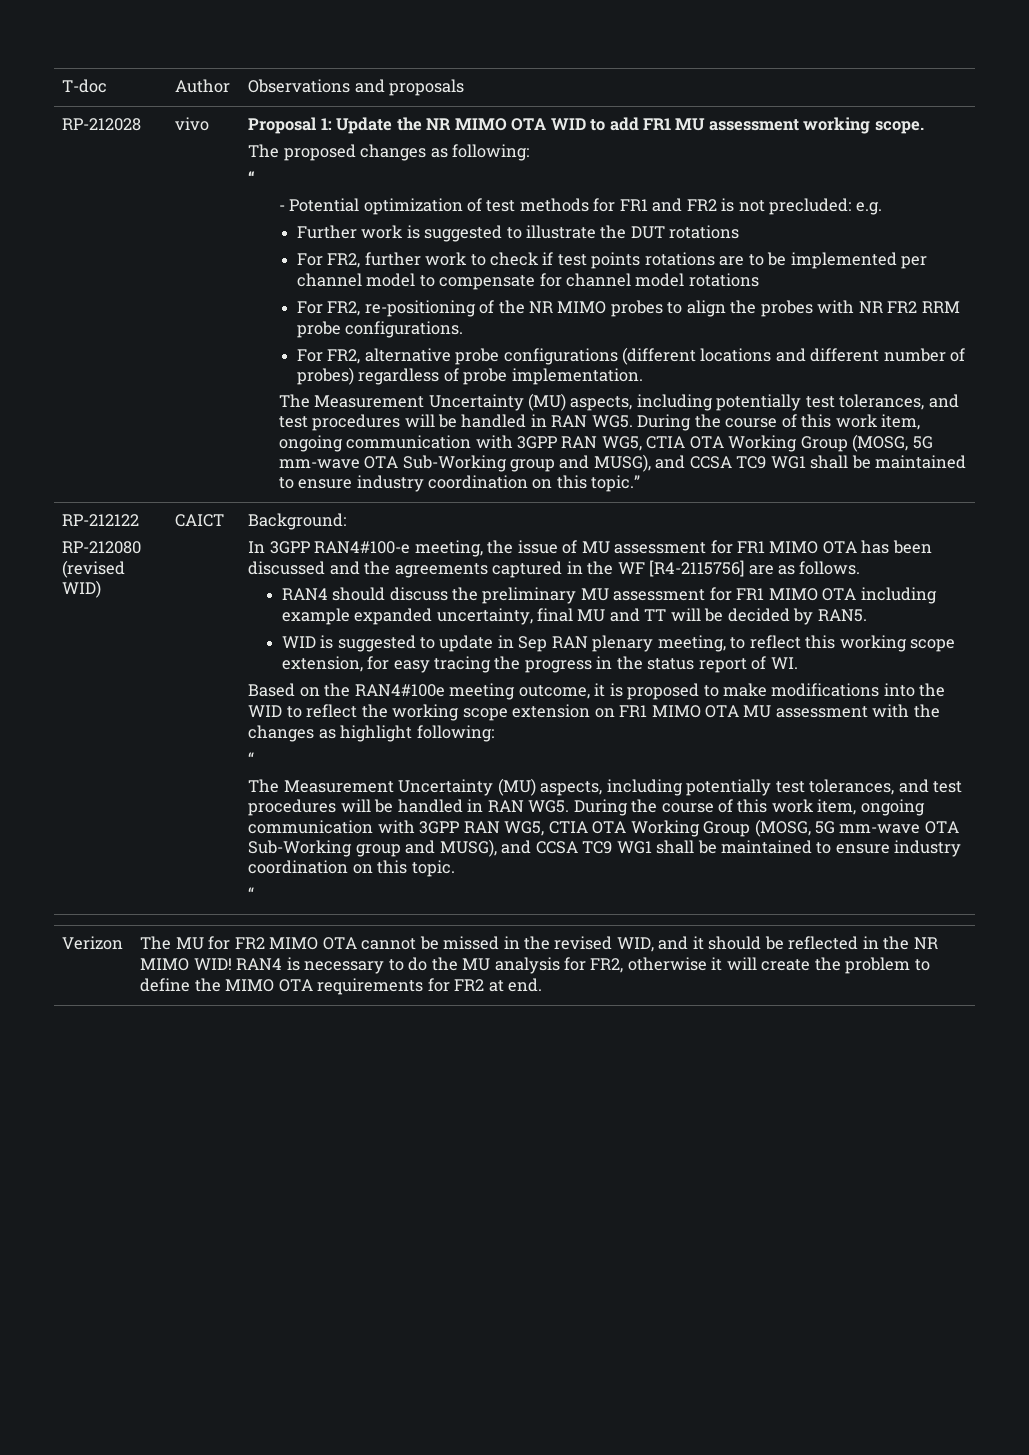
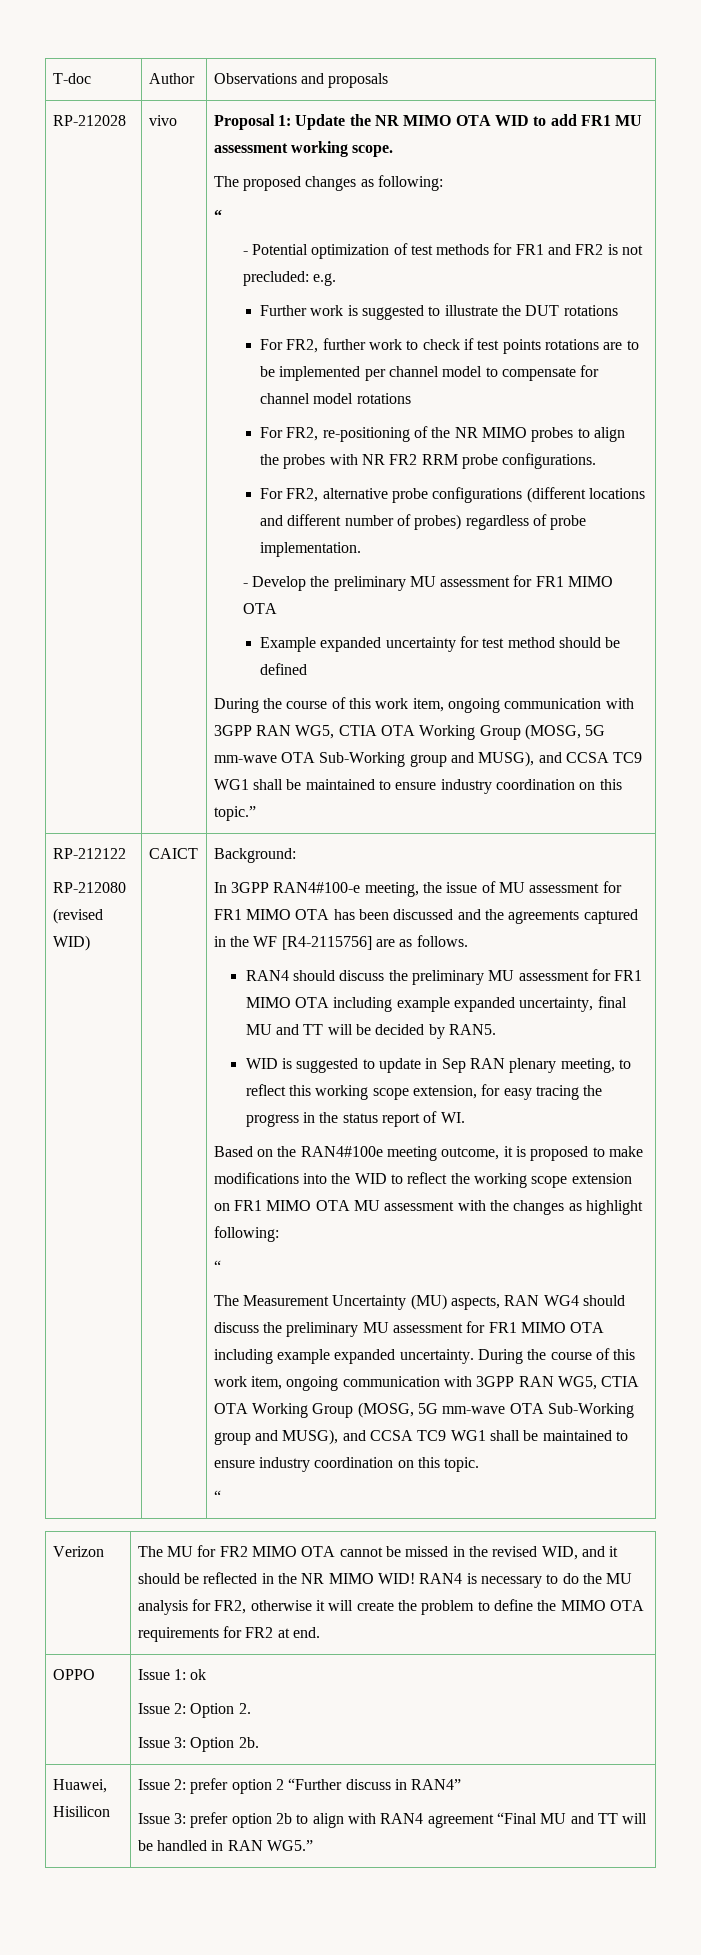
[278,393,959,411] [278,414,633,431] The Measurement Uncertainty (MU) aspects, including potentially test tolerances, and test procedures will be handled in RAN WG5. -> [242,575,614,591] [242,603,277,614] [260,636,621,652] [260,663,308,675] - Develop the preliminary MU assessment for FR1 MIMO OTA // Example expanded uncertainty for test method should be defined //
[606,779,962,796] [248,799,570,816] including potentially test tolerances, and test procedures will be handled in RAN WG5. -> [504,1295,626,1306] [213,1321,605,1337] [213,1349,474,1364] RAN WG4 should discuss the preliminary MU assessment for FR1 MIMO OTA including example expanded uncertainty.
(543, 985) none -> [52,1669,95,1680] [137,1669,207,1680] [137,1703,251,1718] [137,1737,259,1752] [52,1779,107,1793] [52,1806,110,1817] [137,1778,462,1794] [137,1812,648,1828] [137,1840,314,1851] // OPPO | Issue 1: ok // Issue 2: Option 2. // Issue 3: Option 2b. // Huawei, Hisilicon | Issue 2: prefer option 2 “Further discuss in RAN4” // Issue 3: prefer option 2b to align with RAN4 agreement “Final MU and TT will be handled in RAN WG5.”

